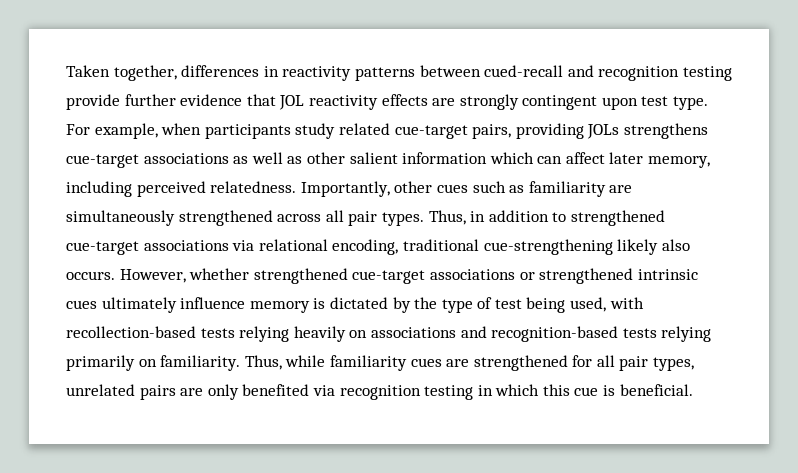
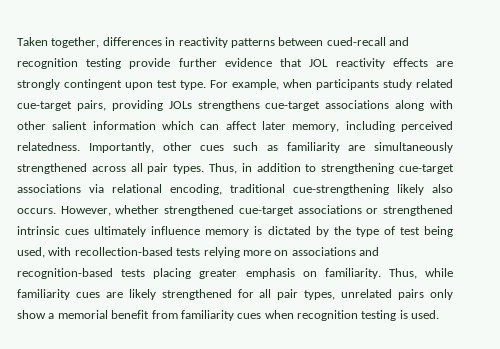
[233,152,303,164] as well as -> [395,100,453,111] along with
[570,210,665,226] strengthened -> [321,163,395,174] strengthening
[293,326,346,342] heavily -> [242,250,271,256] more
[661,326,712,342] [66,355,135,371] relying primarily -> [153,268,295,279] placing greater emphasis
(470, 363) none -> [128,289,156,300] likely
[180,384,693,400] are only benefited via recognition testing in which this cue is beneficial. -> [430,289,454,300] [17,310,440,321] only show a memorial benefit from familiarity cues when recognition testing is used.

